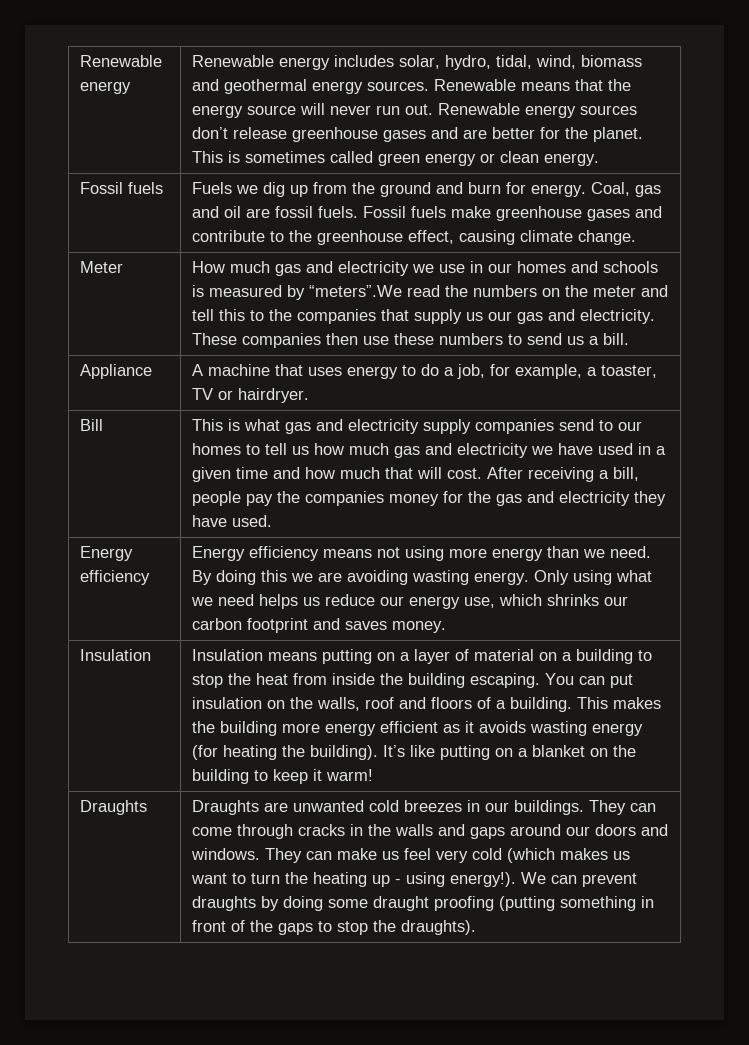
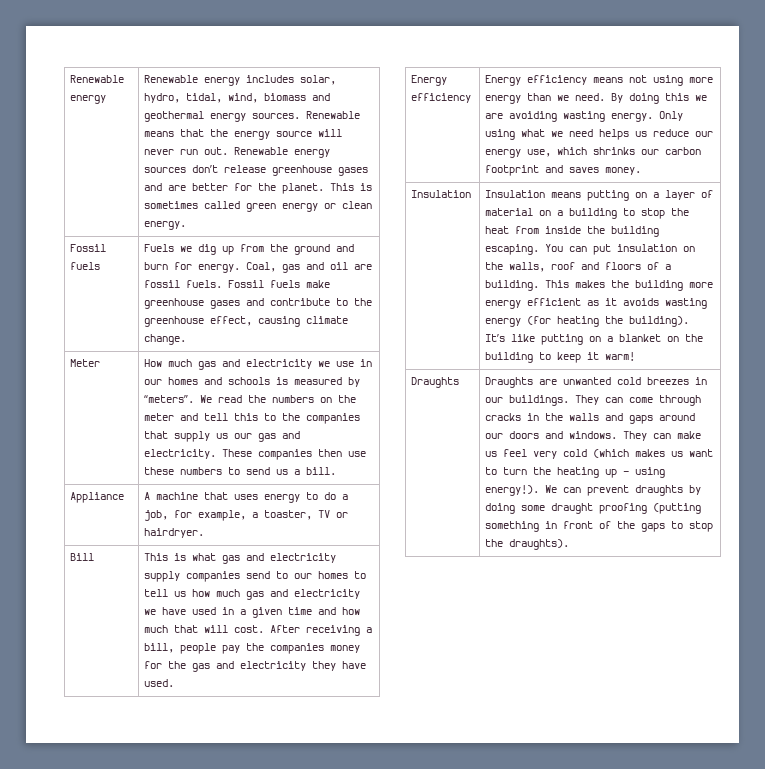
[309,285,403,297] “meters”.We -> [144,395,213,403] “meters”. We

